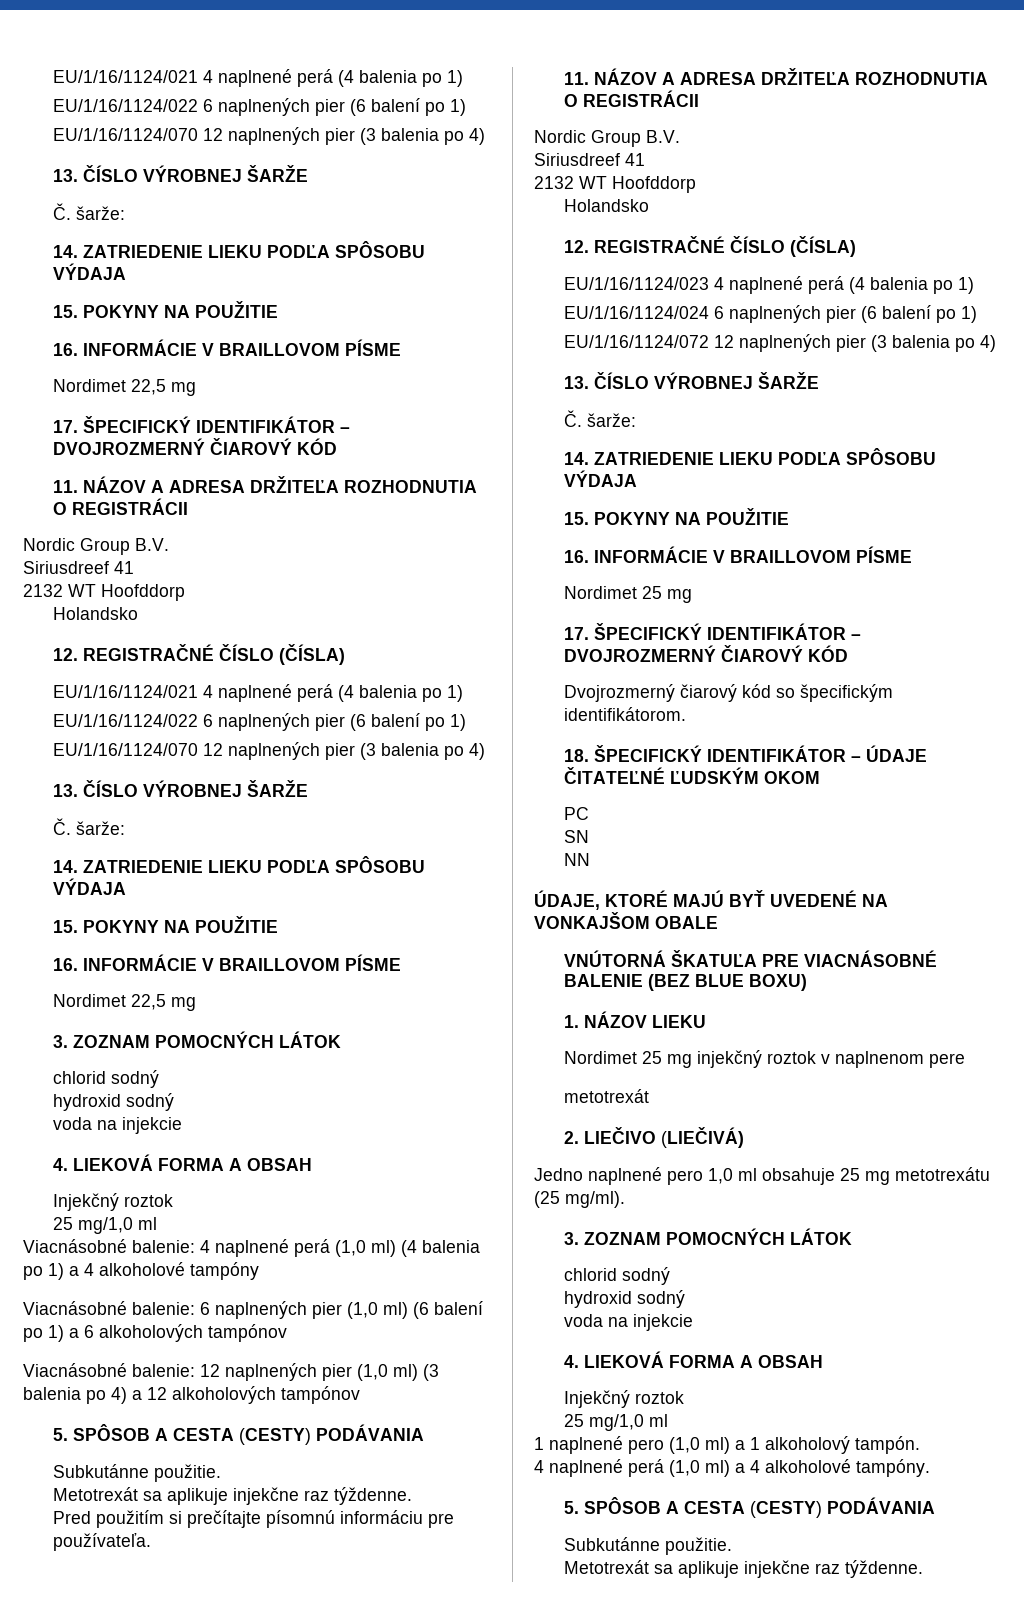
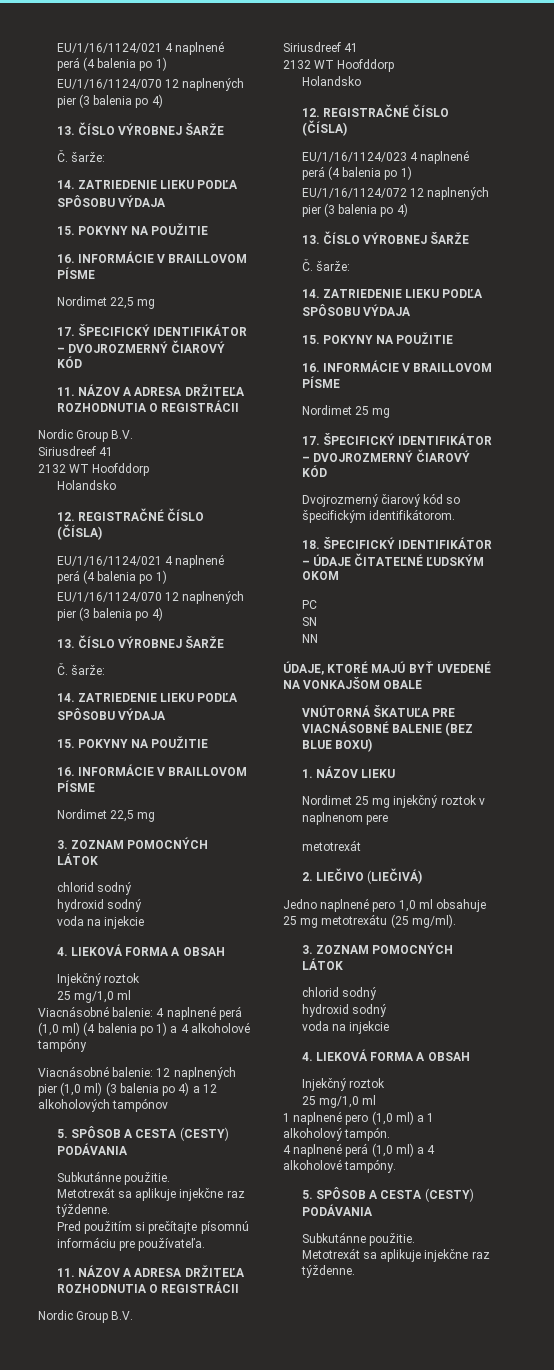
[53,69,464,87] [53,98,467,116] EU/1/16/1124/021 4 naplnené perá (4 balenia po 1) // EU/1/16/1124/022 6 naplnených pier (6 balení po 1) -> [56,41,225,55] [56,57,167,71] EU/1/16/1124/021 4 naplnené perá (4 balenia po 1)
[53,713,467,731] // EU/1/16/1124/022 6 naplnených pier (6 balení po 1) -> (167, 577) none
[23,1301,483,1319] [23,1324,287,1342] // Viacnásobné balenie: 6 naplnených pier (1,0 ml) (6 balení po 1) a 6 alkoholových tampónov -> (87, 1045) none
[564,305,978,323] // EU/1/16/1124/024 6 naplnených pier (6 balení po 1) -> (412, 173) none

